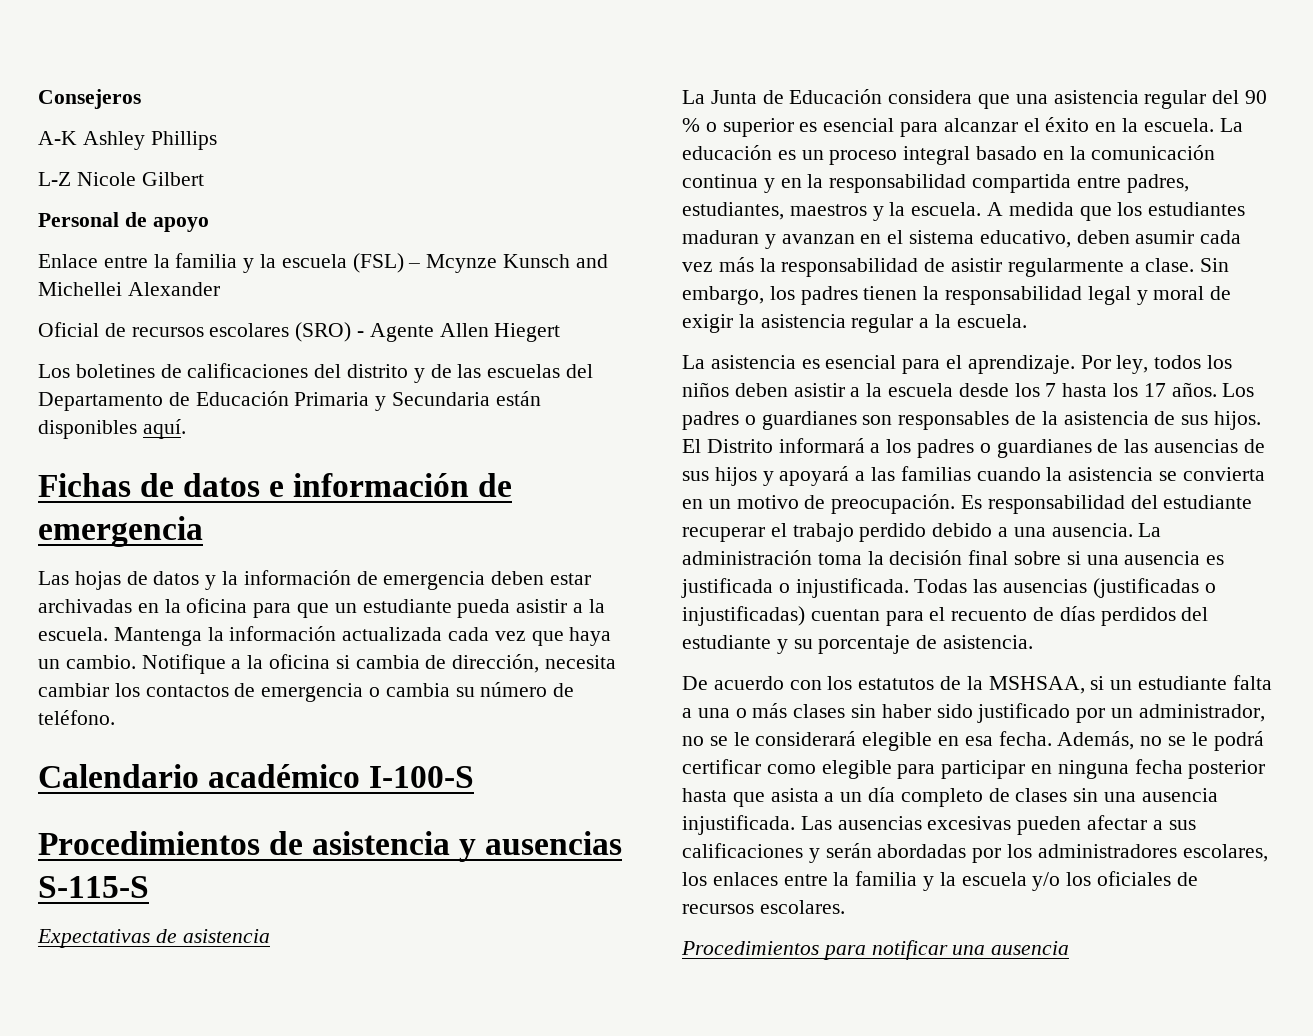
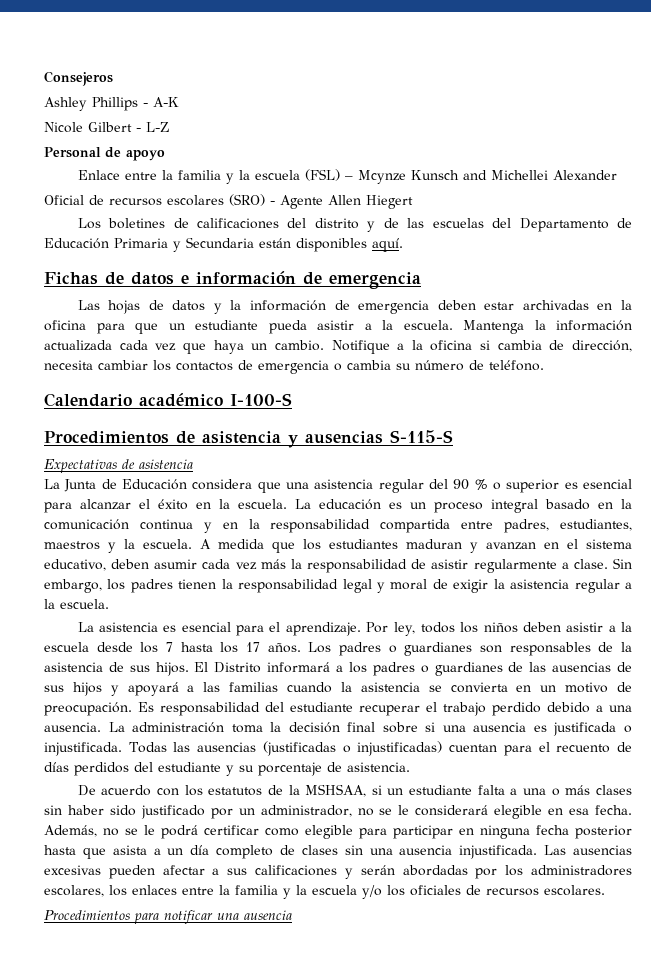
[38,131,77,145] A-K -> (113, 78) none
[38,172,71,186] // L-Z -> [143,97,179,107] - A-K //
(204, 179) none -> [136,122,169,132] - L-Z

